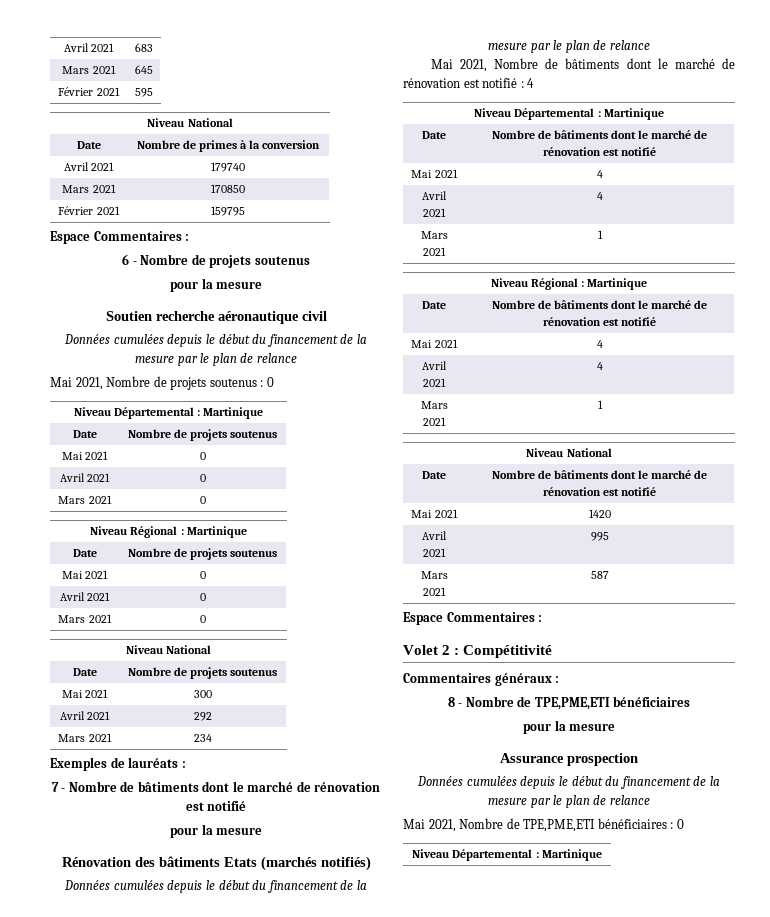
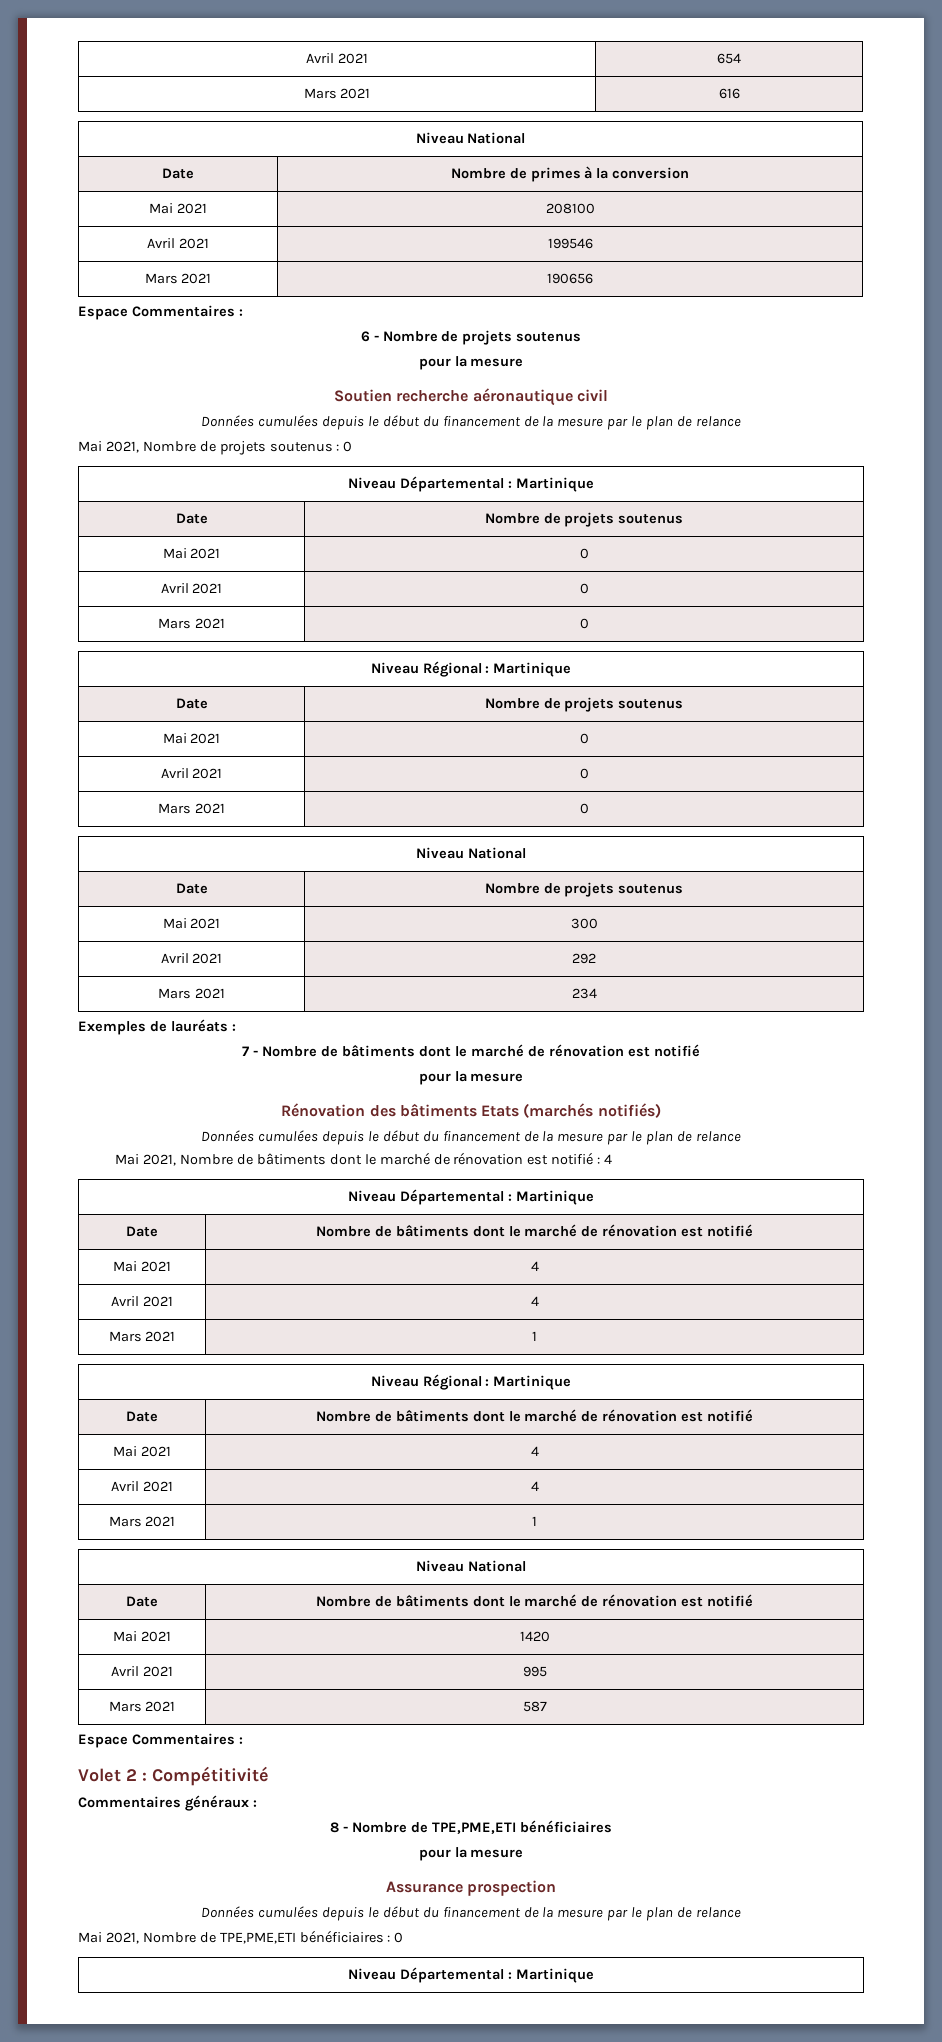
[63,43,115,52] [134,43,153,52] [62,65,116,74] [134,65,153,74] [58,87,120,96] [134,88,153,97] Avril 2021 | 683 // Mars 2021 | 645 // Février 2021 | 595 -> [306,53,368,64] [717,53,741,64] [303,88,371,99] [718,88,740,99] Avril 2021 | 654 // Mars 2021 | 616
[63,162,115,171] [211,162,245,172] [62,184,116,193] [211,184,245,193] [58,206,120,215] [211,206,245,216] // Avril 2021 | 179740 // Mars 2021 | 170850 // Février 2021 | 159795 -> [149,203,207,214] [545,203,595,214] [147,238,209,249] [547,238,593,249] [144,273,212,284] [547,273,593,284] // Mai 2021 | 208100 // Avril 2021 | 199546 // Mars 2021 | 190656

